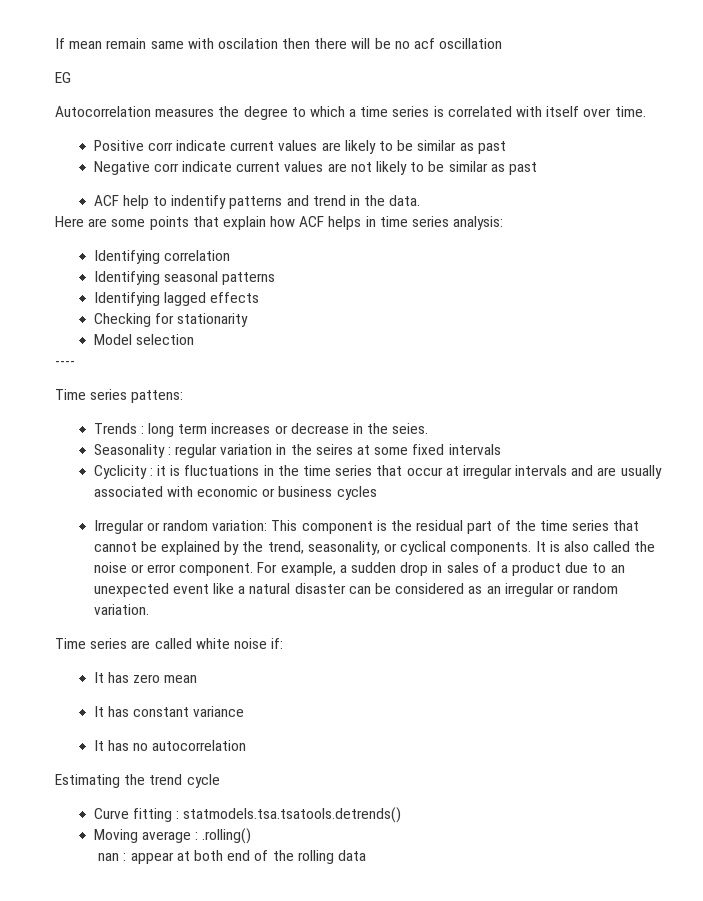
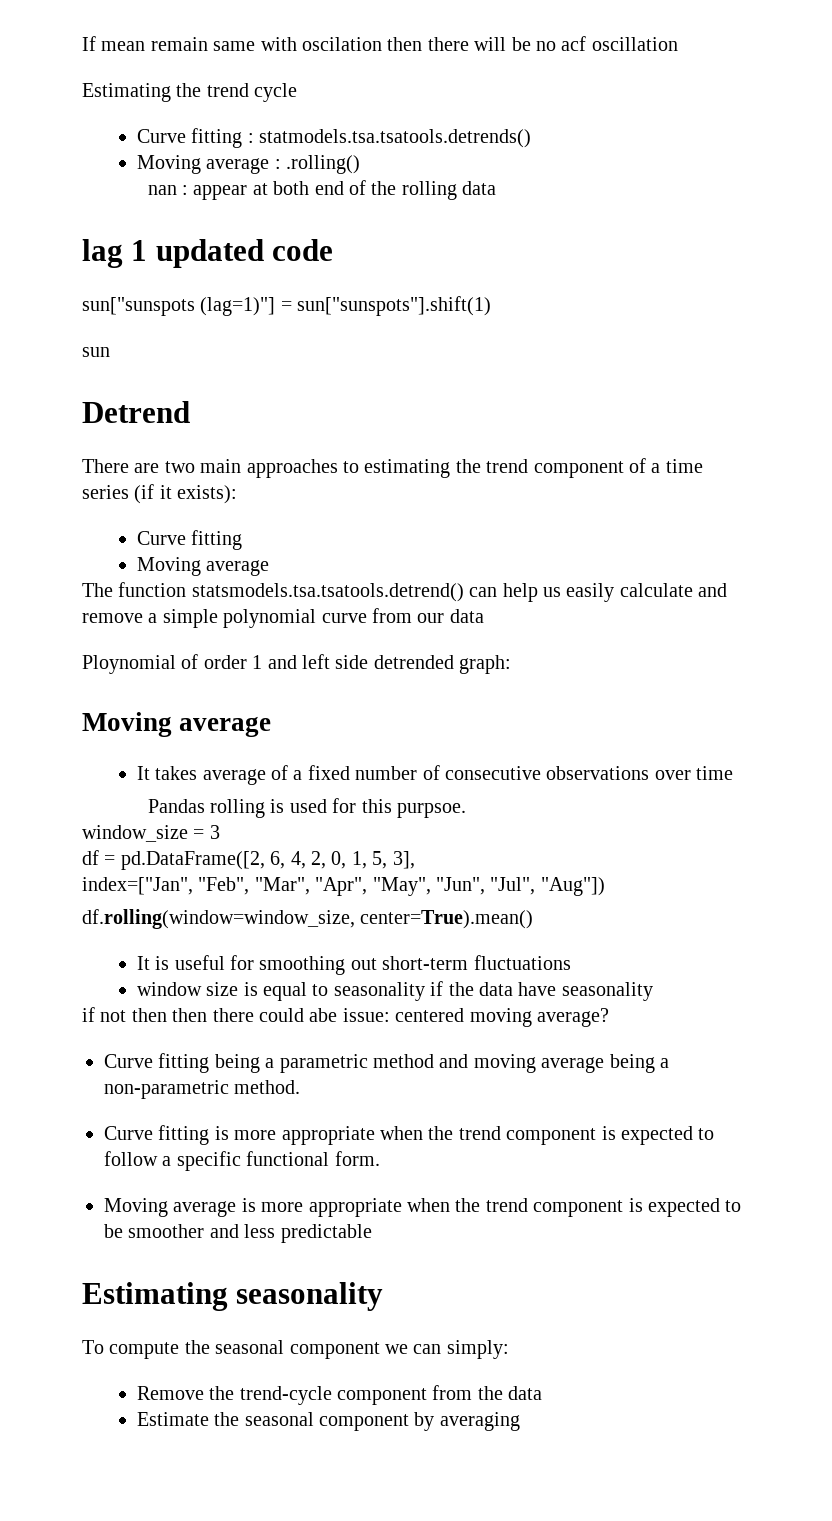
[55,72,71,83] [55,106,646,120] [93,140,506,154] [93,161,537,175] [93,195,421,209] [55,216,504,230] [93,250,230,264] [93,271,276,285] [93,292,260,306] [93,313,249,327] [93,334,194,345] [55,361,75,366] [55,389,184,403] [93,423,429,437] [93,444,501,458] [93,465,662,479] [93,486,377,500] [93,520,640,534] [93,541,656,555] [93,562,625,576] [93,583,619,597] [93,604,149,615] [55,638,284,649] [93,672,198,683] [93,706,245,717] [93,740,247,751] // EG // Autocorrelation measures the degree to which a time series is correlated with itself over time. // Positive corr indicate current values are likely to be similar as past // Negative corr indicate current values are not likely to be similar as past // ACF help to indentify patterns and trend in the data. // Here are some points that explain how ACF helps in time series analysis: // Identifying correlation // Identifying seasonal patterns // Identifying lagged effects // Checking for stationarity // Model selection // ---- // Time series pattens: // Trends : long term increases or decrease in the seies. // Seasonality : regular variation in the seires at some fixed intervals // Cyclicity : it is fluctuations in the time series that occur at irregular intervals and are usually associated with economic or business cycles // Irregular or random variation: This component is the residual part of the time series that cannot be explained by the trend, seasonality, or cyclical components. It is also called the noise or error component. For example, a sudden drop in sales of a product due to an unexpected event like a natural disaster can be considered as an irregular or random variation. // Time series are called white noise if: // It has zero mean // It has constant variance // It has no autocorrelation -> (678, 44) none
(366, 855) none -> [82,239,334,268] [82,296,492,316] [82,347,110,357] [82,401,190,423] [82,458,703,478] [82,484,238,504] [136,530,243,550] [136,557,270,576] [82,582,728,602] [82,608,484,628] [82,654,512,674] [82,712,272,737] [136,765,734,785] [147,798,466,818] [82,825,220,842] [82,850,415,870] [82,877,605,896] [82,909,534,929] [136,955,571,975] [136,981,653,1001] [82,1007,609,1027] [104,1053,669,1073] [104,1080,301,1099] [104,1125,715,1145] [104,1151,380,1171] [104,1198,742,1217] [104,1224,372,1243] [82,1282,384,1311] [82,1340,509,1359] [136,1385,543,1405] [136,1412,520,1431] // lag 1 updated code // sun["sunspots (lag=1)"] = sun["sunspots"].shift(1) // sun // Detrend // There are two main approaches to estimating the trend component of a time series (if it exists): // Curve fitting // Moving average // The function statsmodels.tsa.tsatools.detrend() can help us easily calculate and remove a simple polynomial curve from our data // Ploynomial of order 1 and left side detrended graph: // Moving average // It takes average of a fixed number of consecutive observations over time // Pandas rolling is used for this purpsoe. // window_size = 3 // df = pd.DataFrame([2, 6, 4, 2, 0, 1, 5, 3], // index=["Jan", "Feb", "Mar", "Apr", "May", "Jun", "Jul", "Aug"]) // df.rolling(window=window_size, center=True).mean() // It is useful for smoothing out short-term fluctuations // window size is equal to seasonality if the data have seasonality // if not then then there could abe issue: centered moving average? // Curve fitting being a parametric method and moving average being a non-parametric method. // Curve fitting is more appropriate when the trend component is expected to follow a specific functional form. // Moving average is more appropriate when the trend component is expected to be smoother and less predictable // Estimating seasonality // To compute the seasonal component we can simply: // Remove the trend-cycle component from the data // Estimate the seasonal component by averaging

